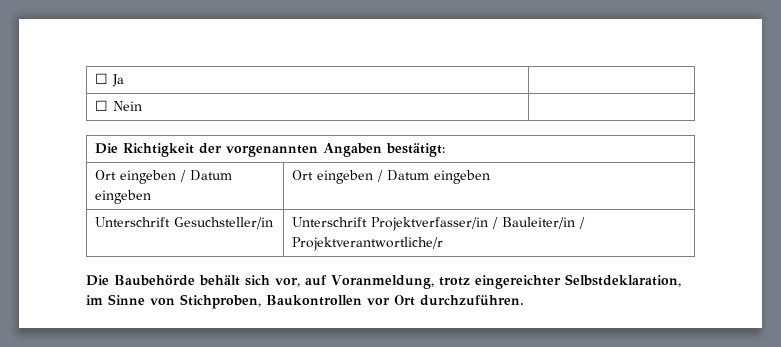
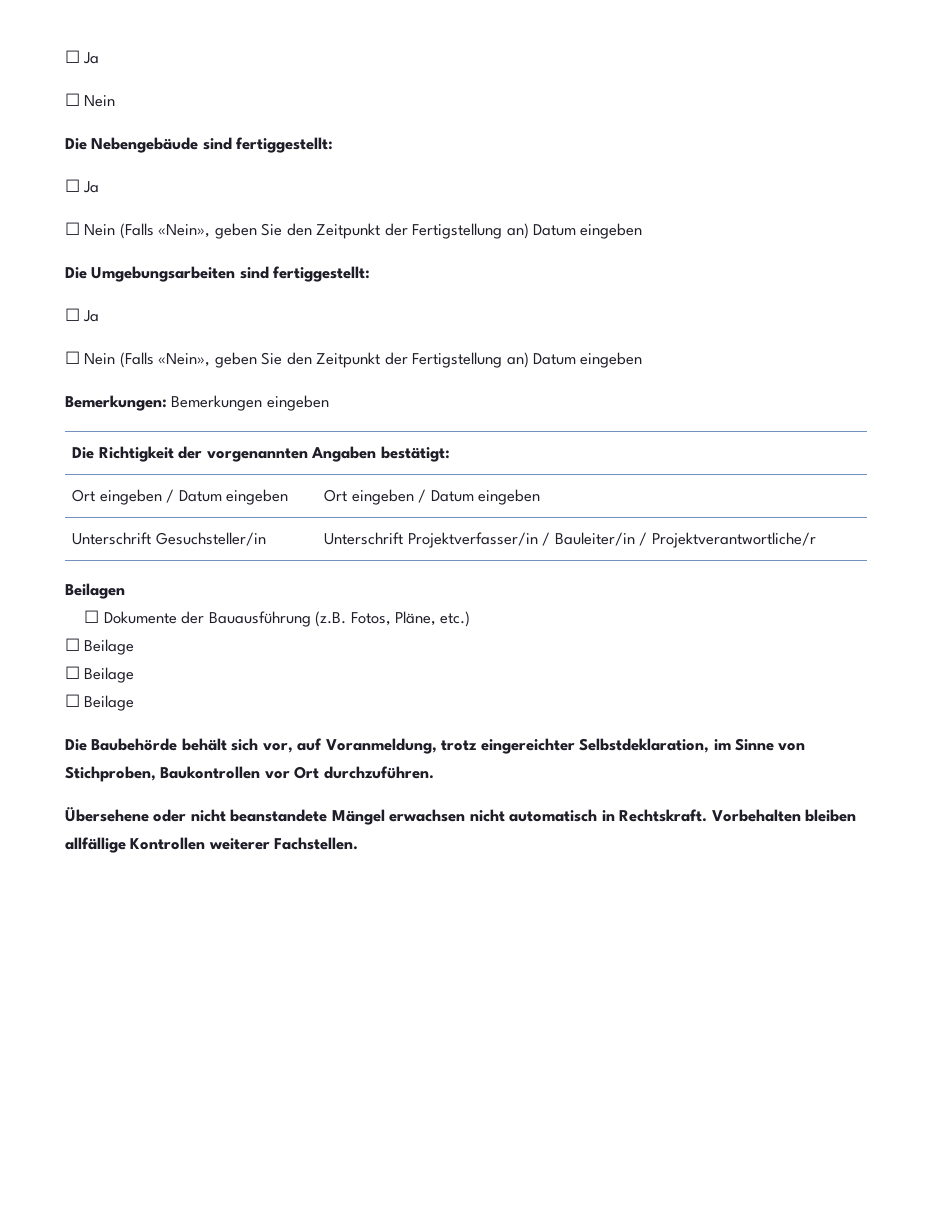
[94,73,124,87] [94,100,142,111] ☐ Ja | // ☐ Nein | -> [65,50,100,64] [65,93,116,107] [65,137,334,153] [65,179,100,193] [65,222,643,239] [65,266,371,282] [65,308,100,322] [65,351,643,368] [65,395,329,411] ☐ Ja // ☐ Nein // Die Nebengebäude sind fertiggestellt: // ☐ Ja // ☐ Nein (Falls «Nein», geben Sie den Zeitpunkt der Fertigstellung an) Datum eingeben // Die Umgebungsarbeiten sind fertiggestellt: // ☐ Ja // ☐ Nein (Falls «Nein», geben Sie den Zeitpunkt der Fertigstellung an) Datum eingeben // Bemerkungen: Bemerkungen eingeben
(443, 244) none -> [65,583,125,599] [84,610,471,627] [65,638,135,655] [65,666,135,683] [65,694,135,711] // Beilagen // ☐ Dokumente der Bauausführung (z.B. Fotos, Pläne, etc.) // ☐ Beilage // ☐ Beilage // ☐ Beilage
(524, 300) none -> [65,807,857,825] [65,837,359,853] // Übersehene oder nicht beanstandete Mängel erwachsen nicht automatisch in Rechtskraft. Vorbehalten bleiben allfällige Kontrollen weiterer Fachstellen.

